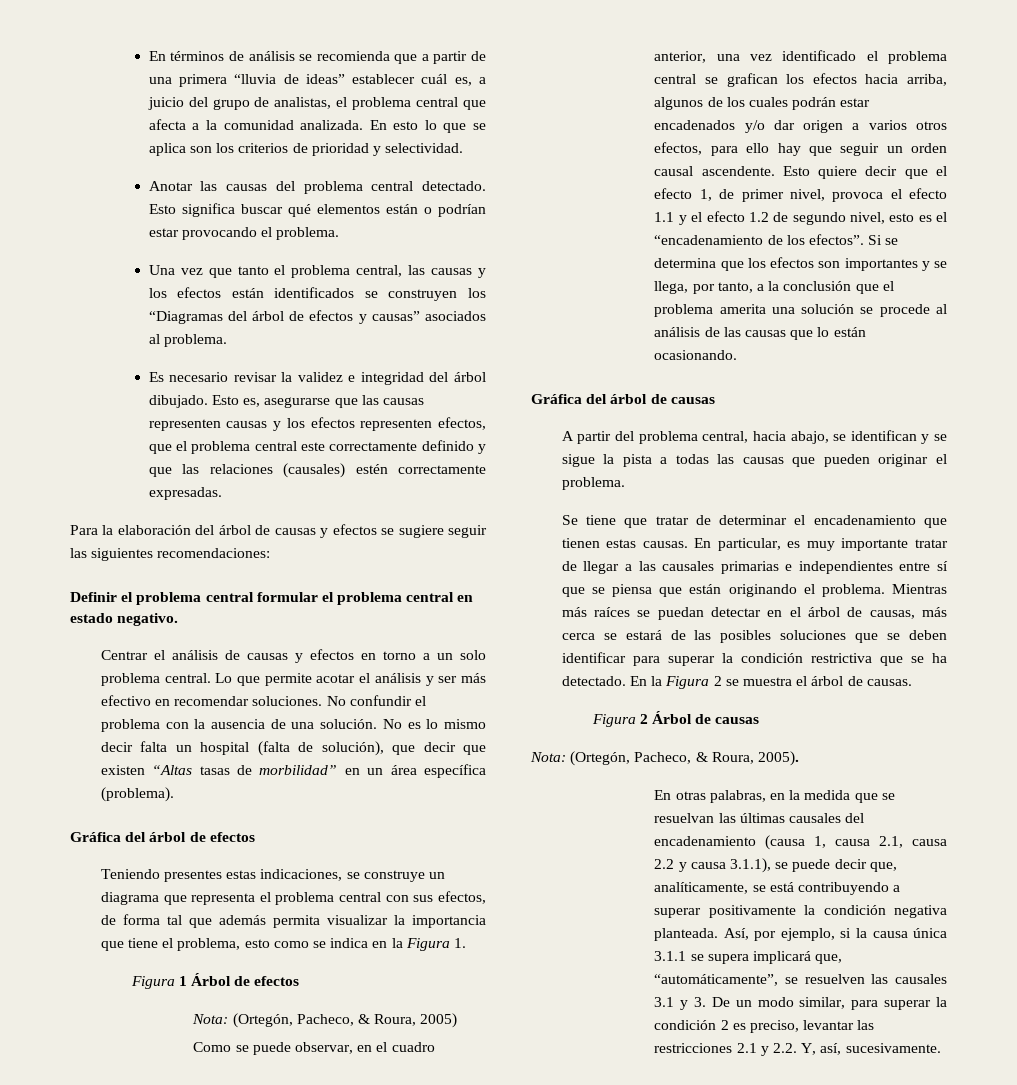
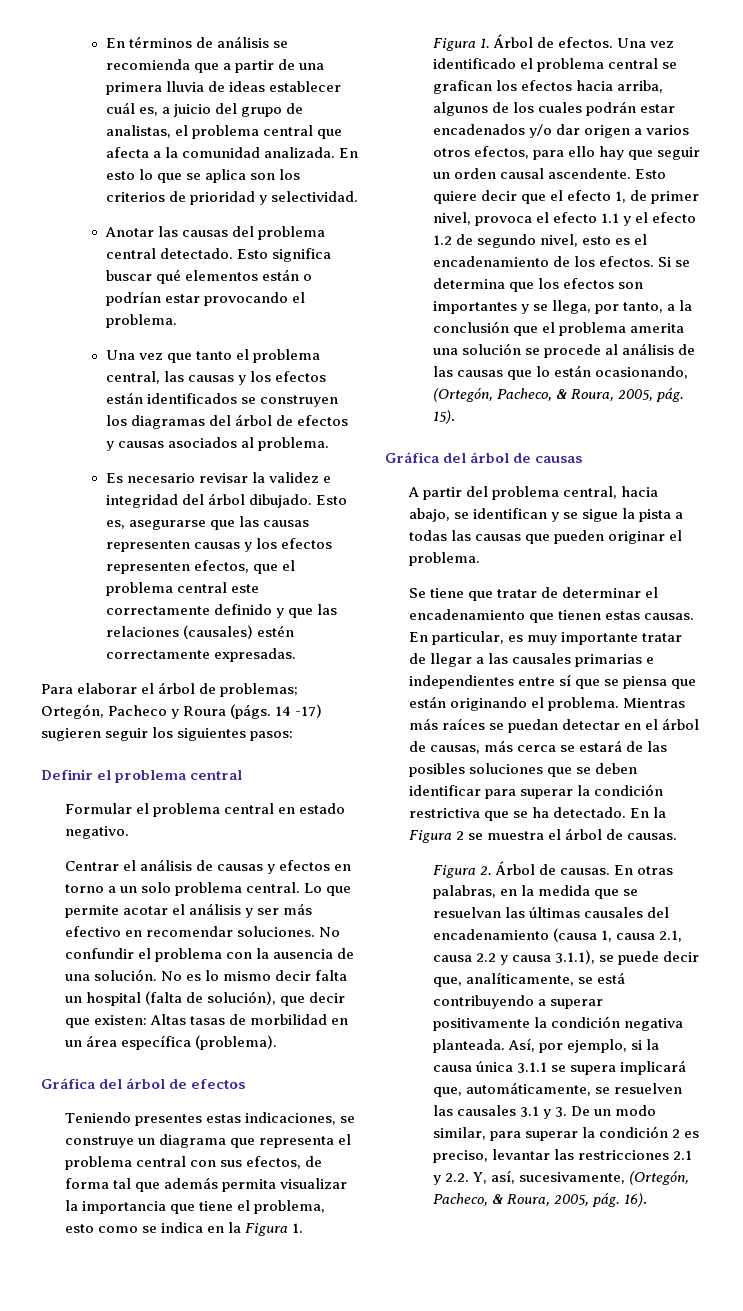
[234,74,345,84] “lluvia de ideas” -> [165,81,265,92] lluvia de ideas
[148,311,223,324] “Diagramas -> [130,415,205,429] diagramas
[371,311,420,321] causas” -> [117,441,164,448] causas
[102,524,487,538] [70,548,271,561] la elaboración del árbol de causas y efectos se sugiere seguir las siguientes recomendaciones: -> [77,682,299,697] [41,704,323,719] [41,727,294,741] elaborar el árbol de problemas; Ortegón, Pacheco y Roura (págs. 14 -17) sugieren seguir los siguientes pasos:
[256,592,318,602] formular -> [65,803,133,814] // Formular
[100,765,193,775] existen “Altas -> [94,1014,187,1025] existen: Altas
[259,765,338,775] morbilidad” -> [250,1014,328,1025] morbilidad
[178,973,300,986] [192,1013,458,1028] [193,1042,435,1055] [654,51,740,63] 1 Árbol de efectos // Nota: (Ortegón, Pacheco, & Roura, 2005) // Como se puede observar, en el cuadro anterior, una -> [480,34,647,48] 1. Árbol de efectos. Una
[654,234,865,245] “encadenamiento de los efectos”. -> [433,256,655,267] encadenamiento de los efectos.
[654,350,738,360] ocasionando. -> [595,366,689,379] [433,388,685,402] [433,410,456,424] ocasionando, (Ortegón, Pacheco, & Roura, 2005, pág. 15).
[639,711,760,724] [530,751,799,766] 2 Árbol de causas // Nota: (Ortegón, Pacheco, & Roura, 2005). // -> [480,861,611,875] 2. Árbol de causas.
[654,974,779,986] “automáticamente”, -> [466,1082,592,1096] automáticamente,
[845,1043,941,1053] sucesivamente. -> [519,1171,690,1185] [433,1193,648,1207] sucesivamente, (Ortegón, Pacheco, & Roura, 2005, pág. 16).

